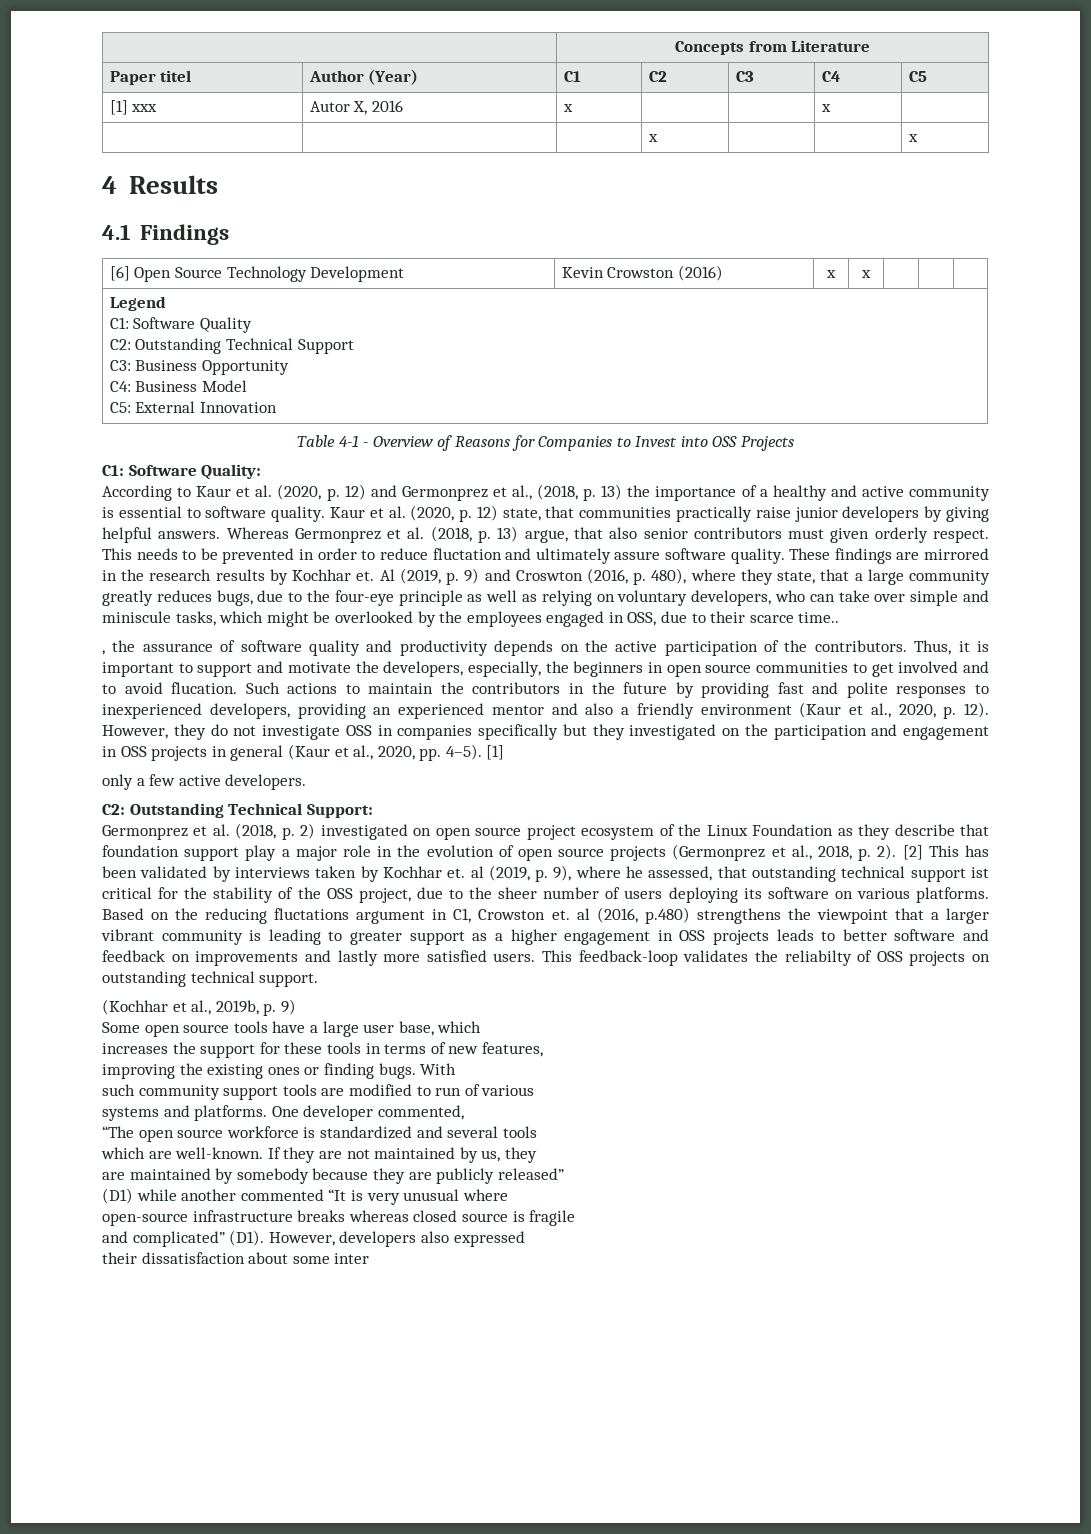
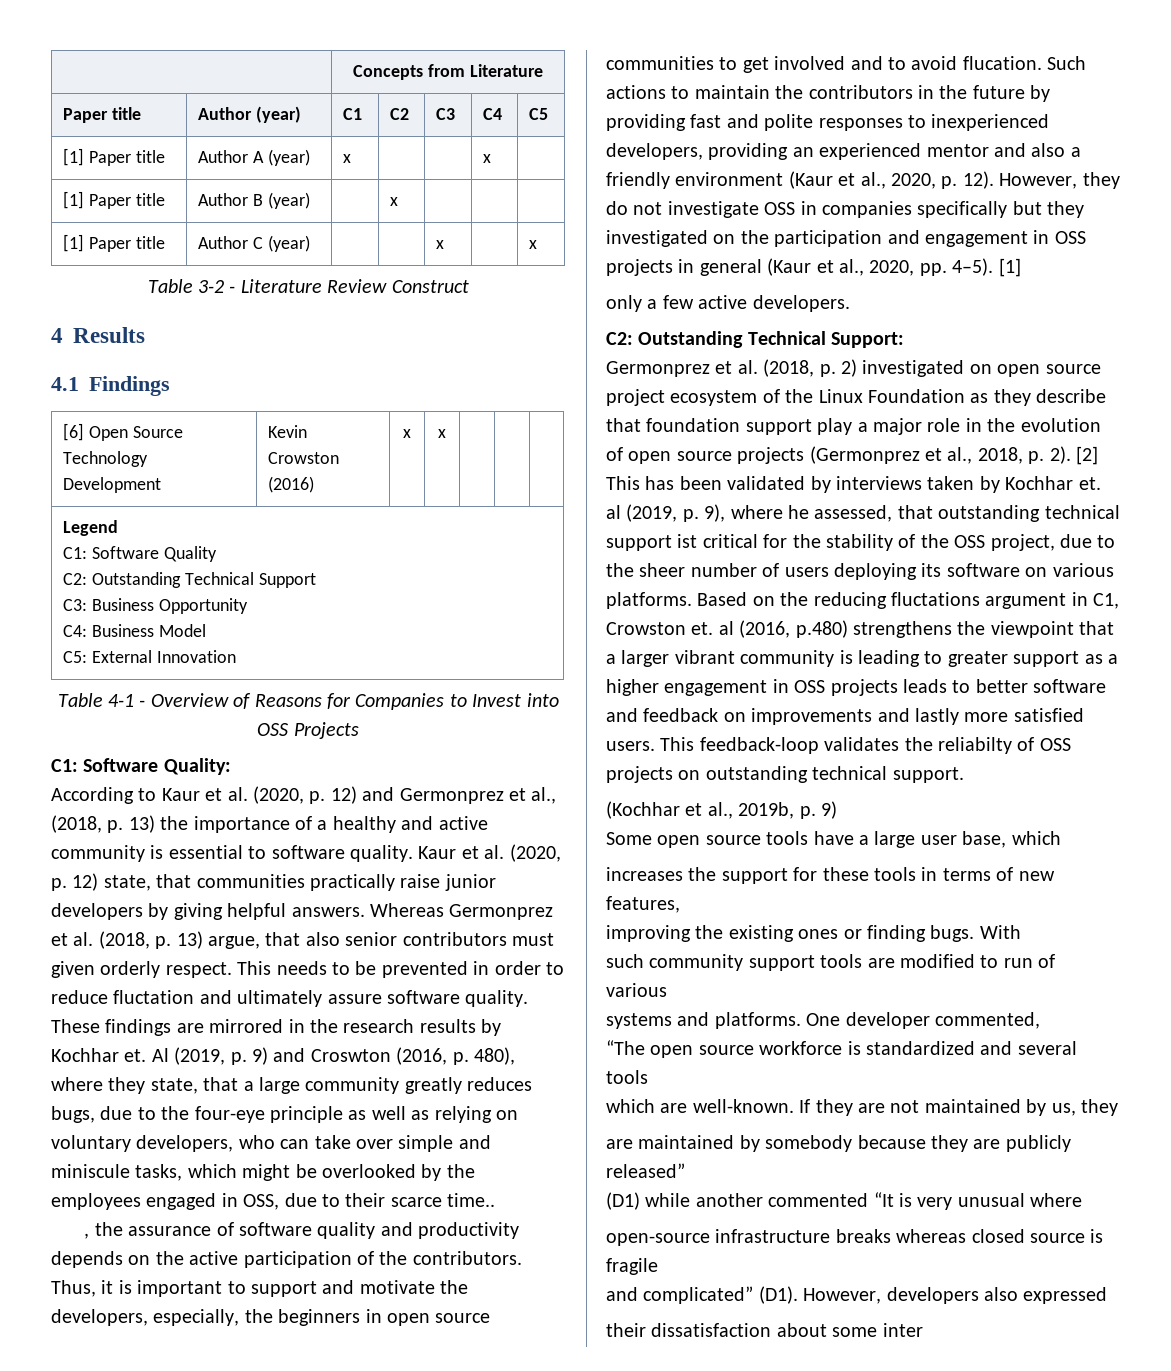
[160,70,192,82] [308,69,419,85] titel | Author (Year) -> [112,107,142,120] [198,106,302,123] title | Author (year)
[131,104,158,112] [309,100,404,115] [562,104,573,112] [820,104,831,112] [647,134,658,142] [907,134,918,142] xxx | Autor X, 2016 | x | | | x | // | | | x | | | x -> [89,150,166,166] [198,149,311,166] [343,154,352,163] [483,154,492,163] [63,191,166,209] [198,192,311,209] [390,197,399,206] [63,234,166,252] [198,235,311,252] [436,240,445,249] [529,240,538,249] [147,279,469,293] Paper title | Author A (year) | x | | | x | // [1] Paper title | Author B (year) | | x | | | // [1] Paper title | Author C (year) | | | x | | x // Table 3-2 - Literature Review Construct

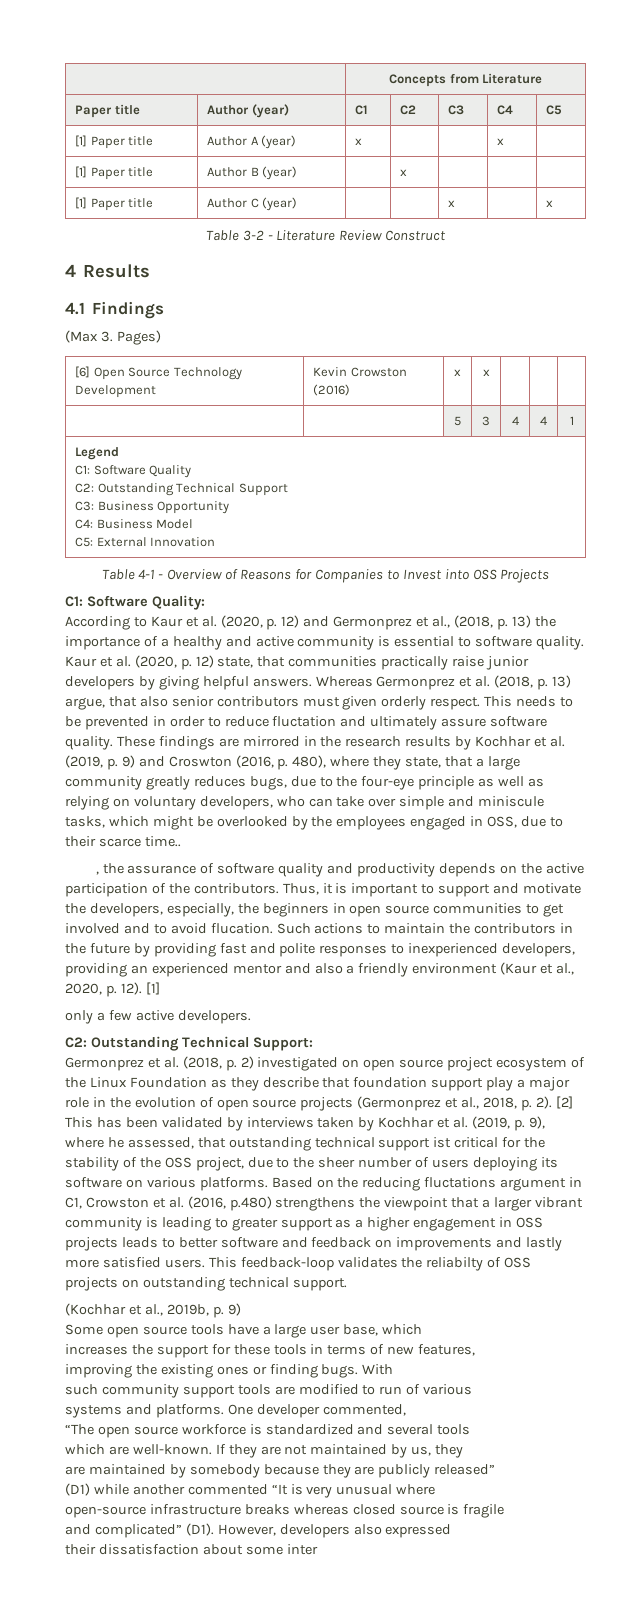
(170, 386) none -> [65,330,161,345] // (Max 3. Pages)
(446, 433) none -> [454,416,461,426] [482,416,490,426] [511,416,519,425] [540,416,547,425] [569,416,574,425] // | | 5 | 3 | 4 | 4 | 1
[124,1048,169,1062] et. Al -> [534,736,565,747] et al.
[999,172,1120,189] [606,201,1085,218] [606,230,1086,247] [606,258,994,276] However, they do not investigate OSS in companies specifically but they investigated on the participation and engagement in OSS projects in general (Kaur et al., 2020, pp. 4–5). -> (142, 988) none
[1078,477,1101,490] [606,505,621,519] et. al -> [437,1117,469,1128] et al.
[691,621,734,635] et. al -> [152,1197,184,1208] et al.

